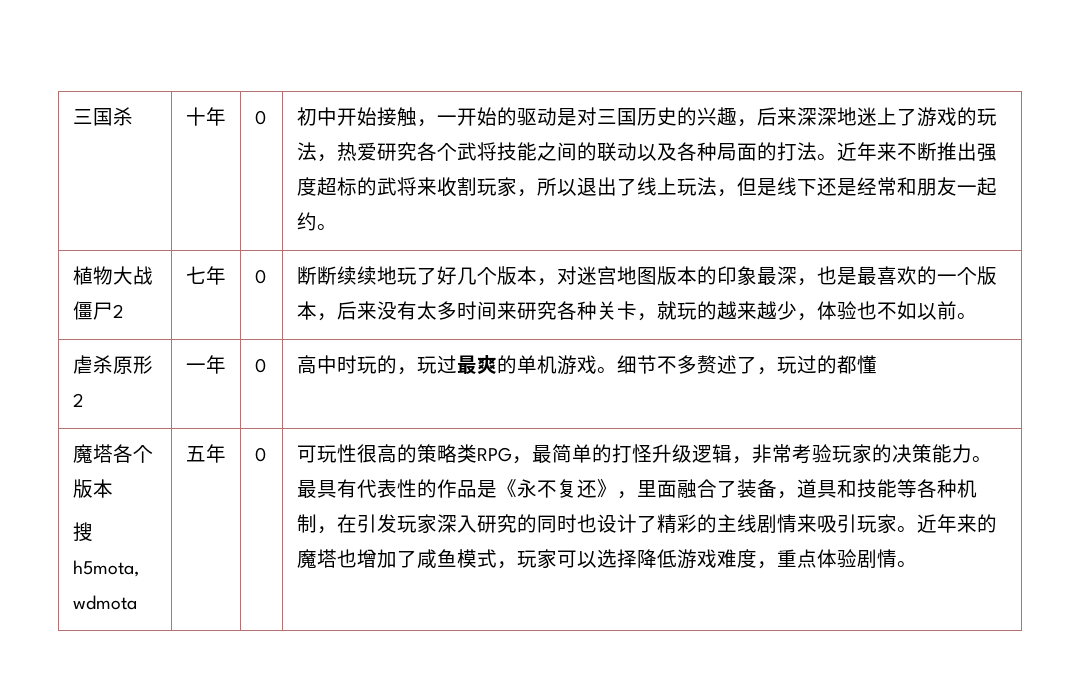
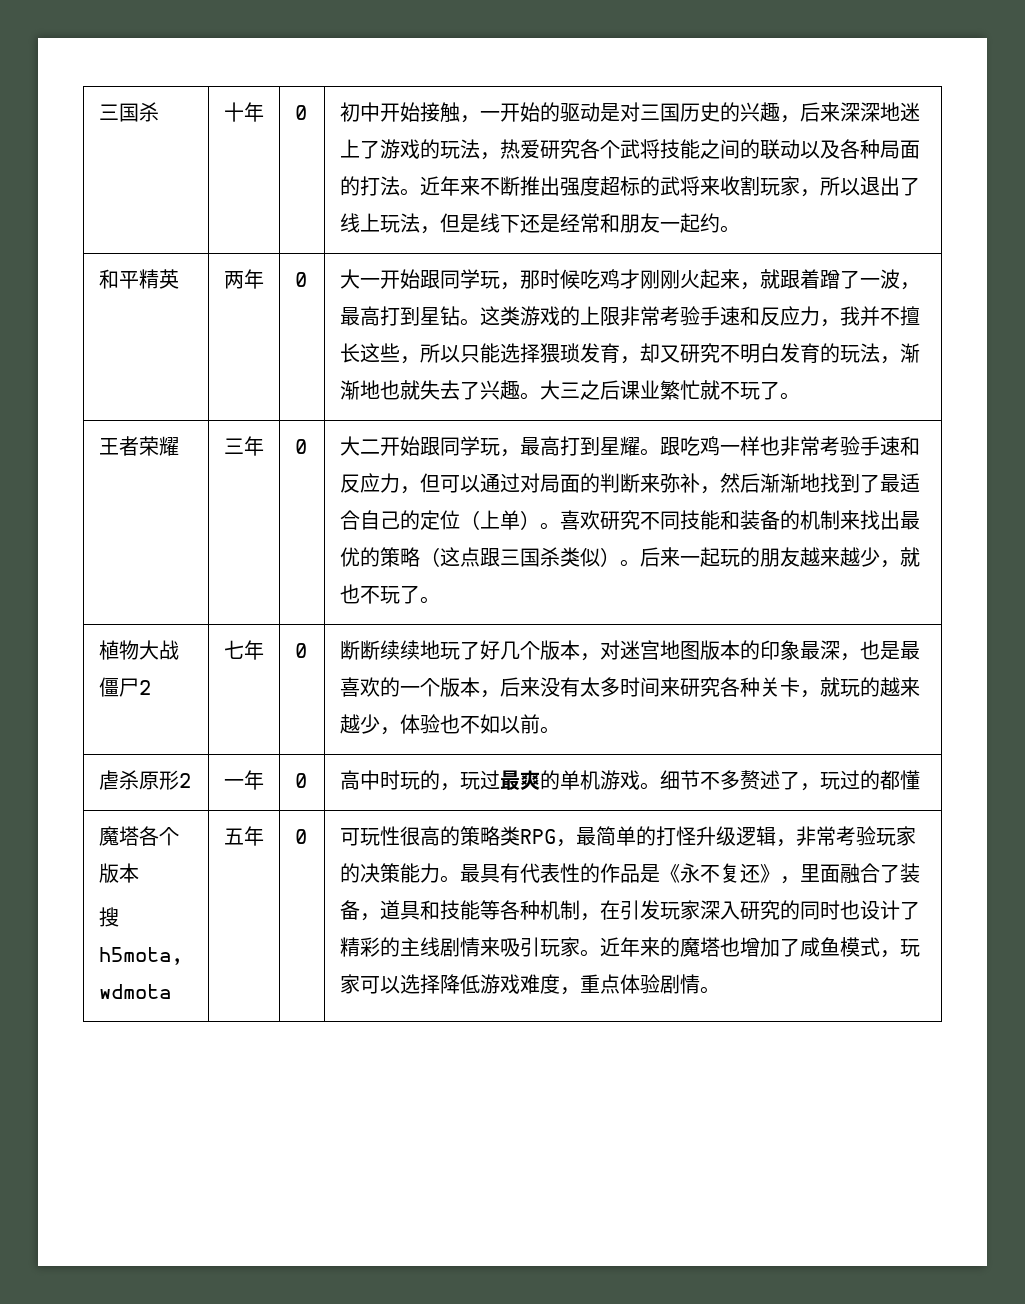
(337, 227) none -> [98,269,179,289] [223,269,264,289] [294,272,307,287] [339,269,920,290] [339,306,920,327] [339,343,920,364] [339,380,800,400] [98,436,179,456] [223,436,264,456] [294,439,307,454] [339,436,920,457] [339,473,920,494] [339,510,920,530] [339,547,920,568] [339,584,440,604] // 和平精英 | 两年 | 0 | 大一开始跟同学玩，那时候吃鸡才刚刚火起来，就跟着蹭了一波，最高打到星钻。这类游戏的上限非常考验手速和反应力，我并不擅长这些，所以只能选择猥琐发育，却又研究不明白发育的玩法，渐渐地也就失去了兴趣。大三之后课业繁忙就不玩了。 // 王者荣耀 | 三年 | 0 | 大二开始跟同学玩，最高打到星耀。跟吃鸡一样也非常考验手速和反应力，但可以通过对局面的判断来弥补，然后渐渐地找到了最适合自己的定位（上单）。喜欢研究不同技能和装备的机制来找出最优的策略（这点跟三国杀类似）。后来一起玩的朋友越来越少，就也不玩了。

